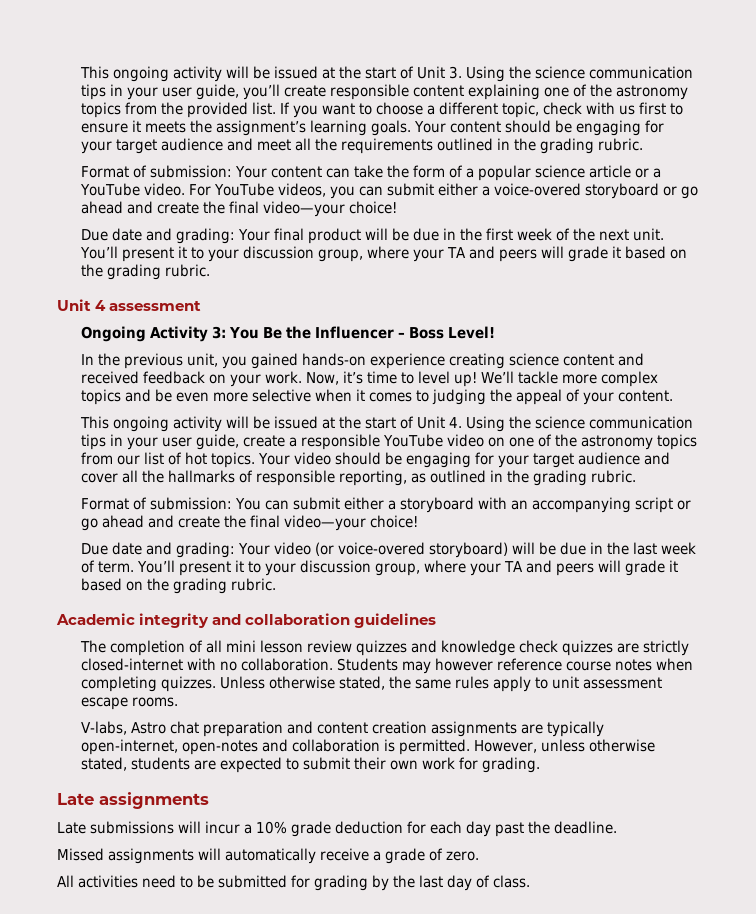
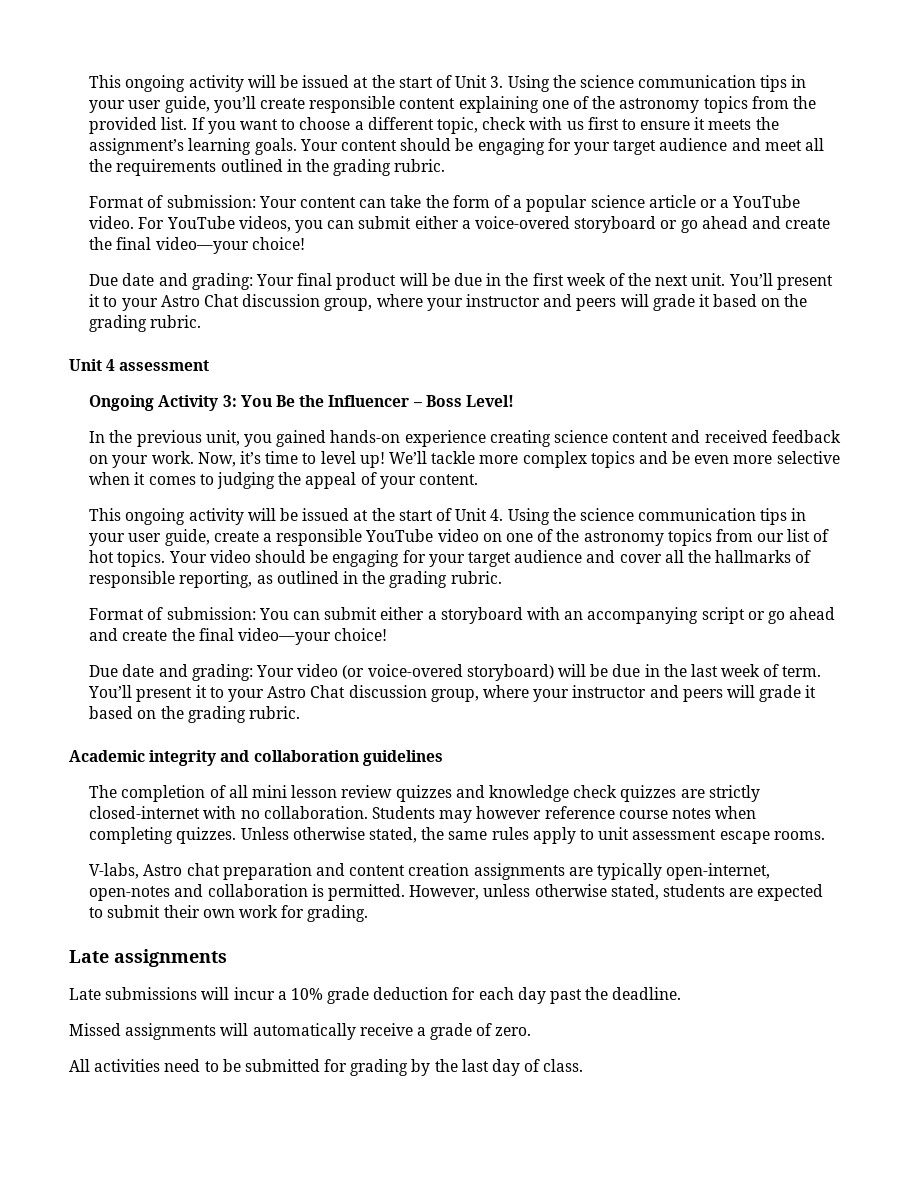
[243,246,467,262] discussion group, where your TA -> [160,294,540,311] Astro Chat discussion group, where your instructor
[300,560,524,576] discussion group, where your TA -> [267,685,647,702] Astro Chat discussion group, where your instructor

